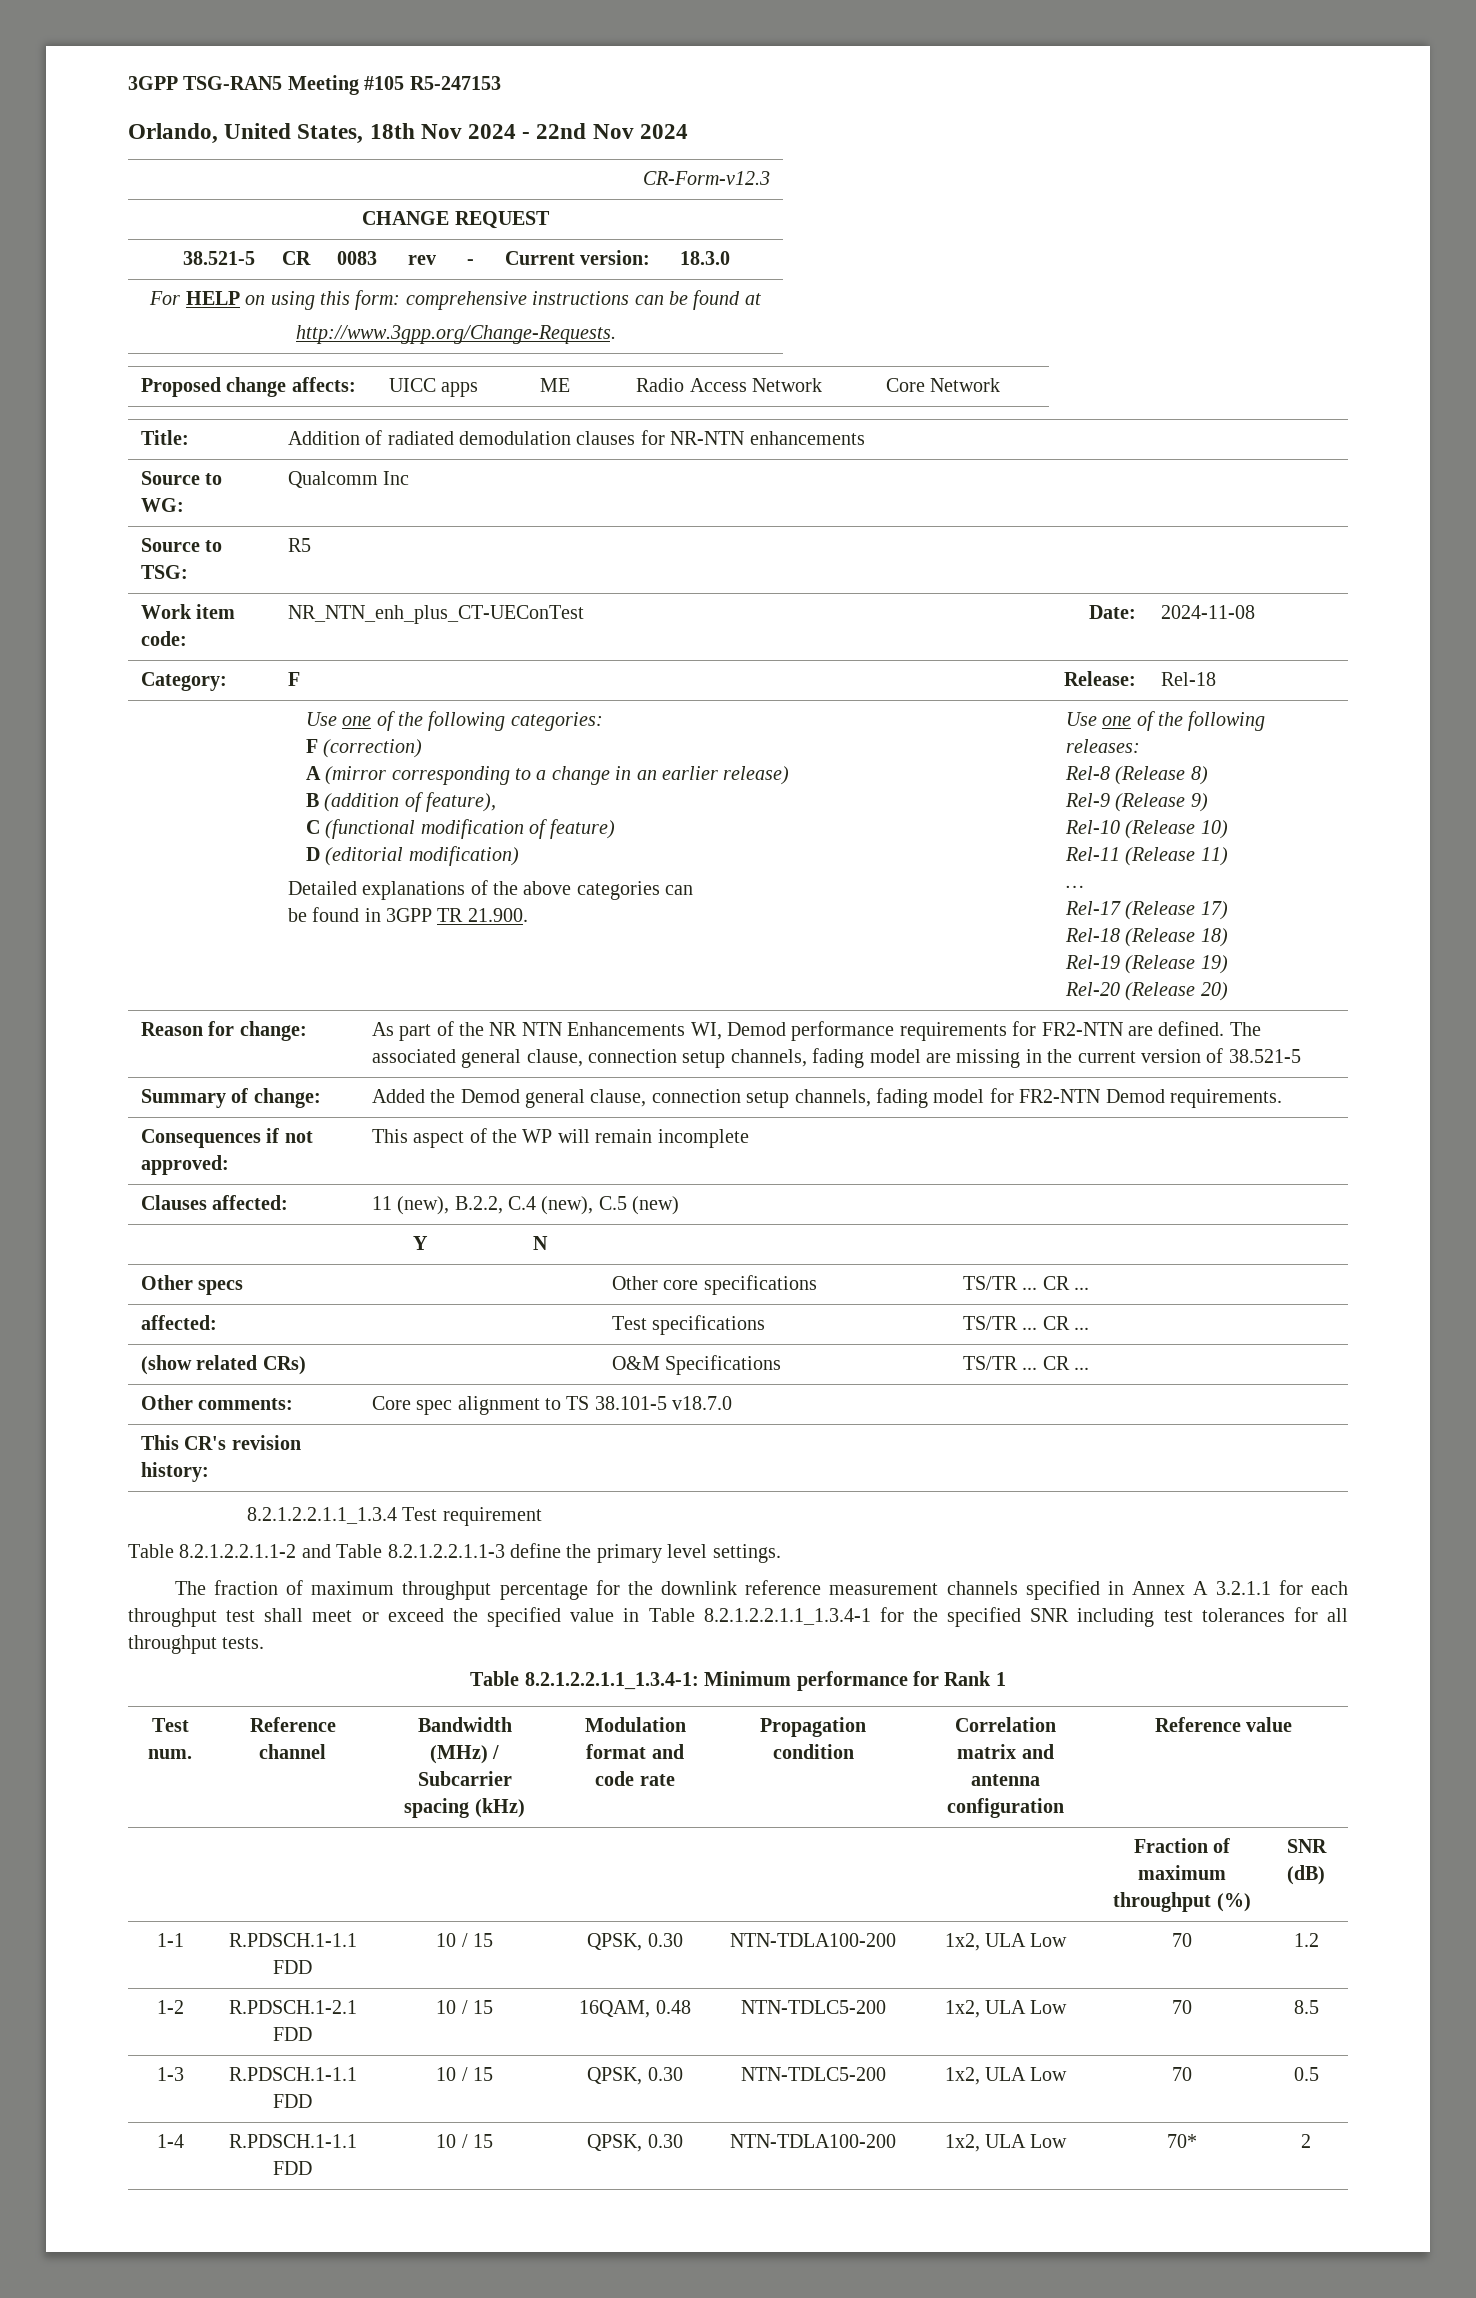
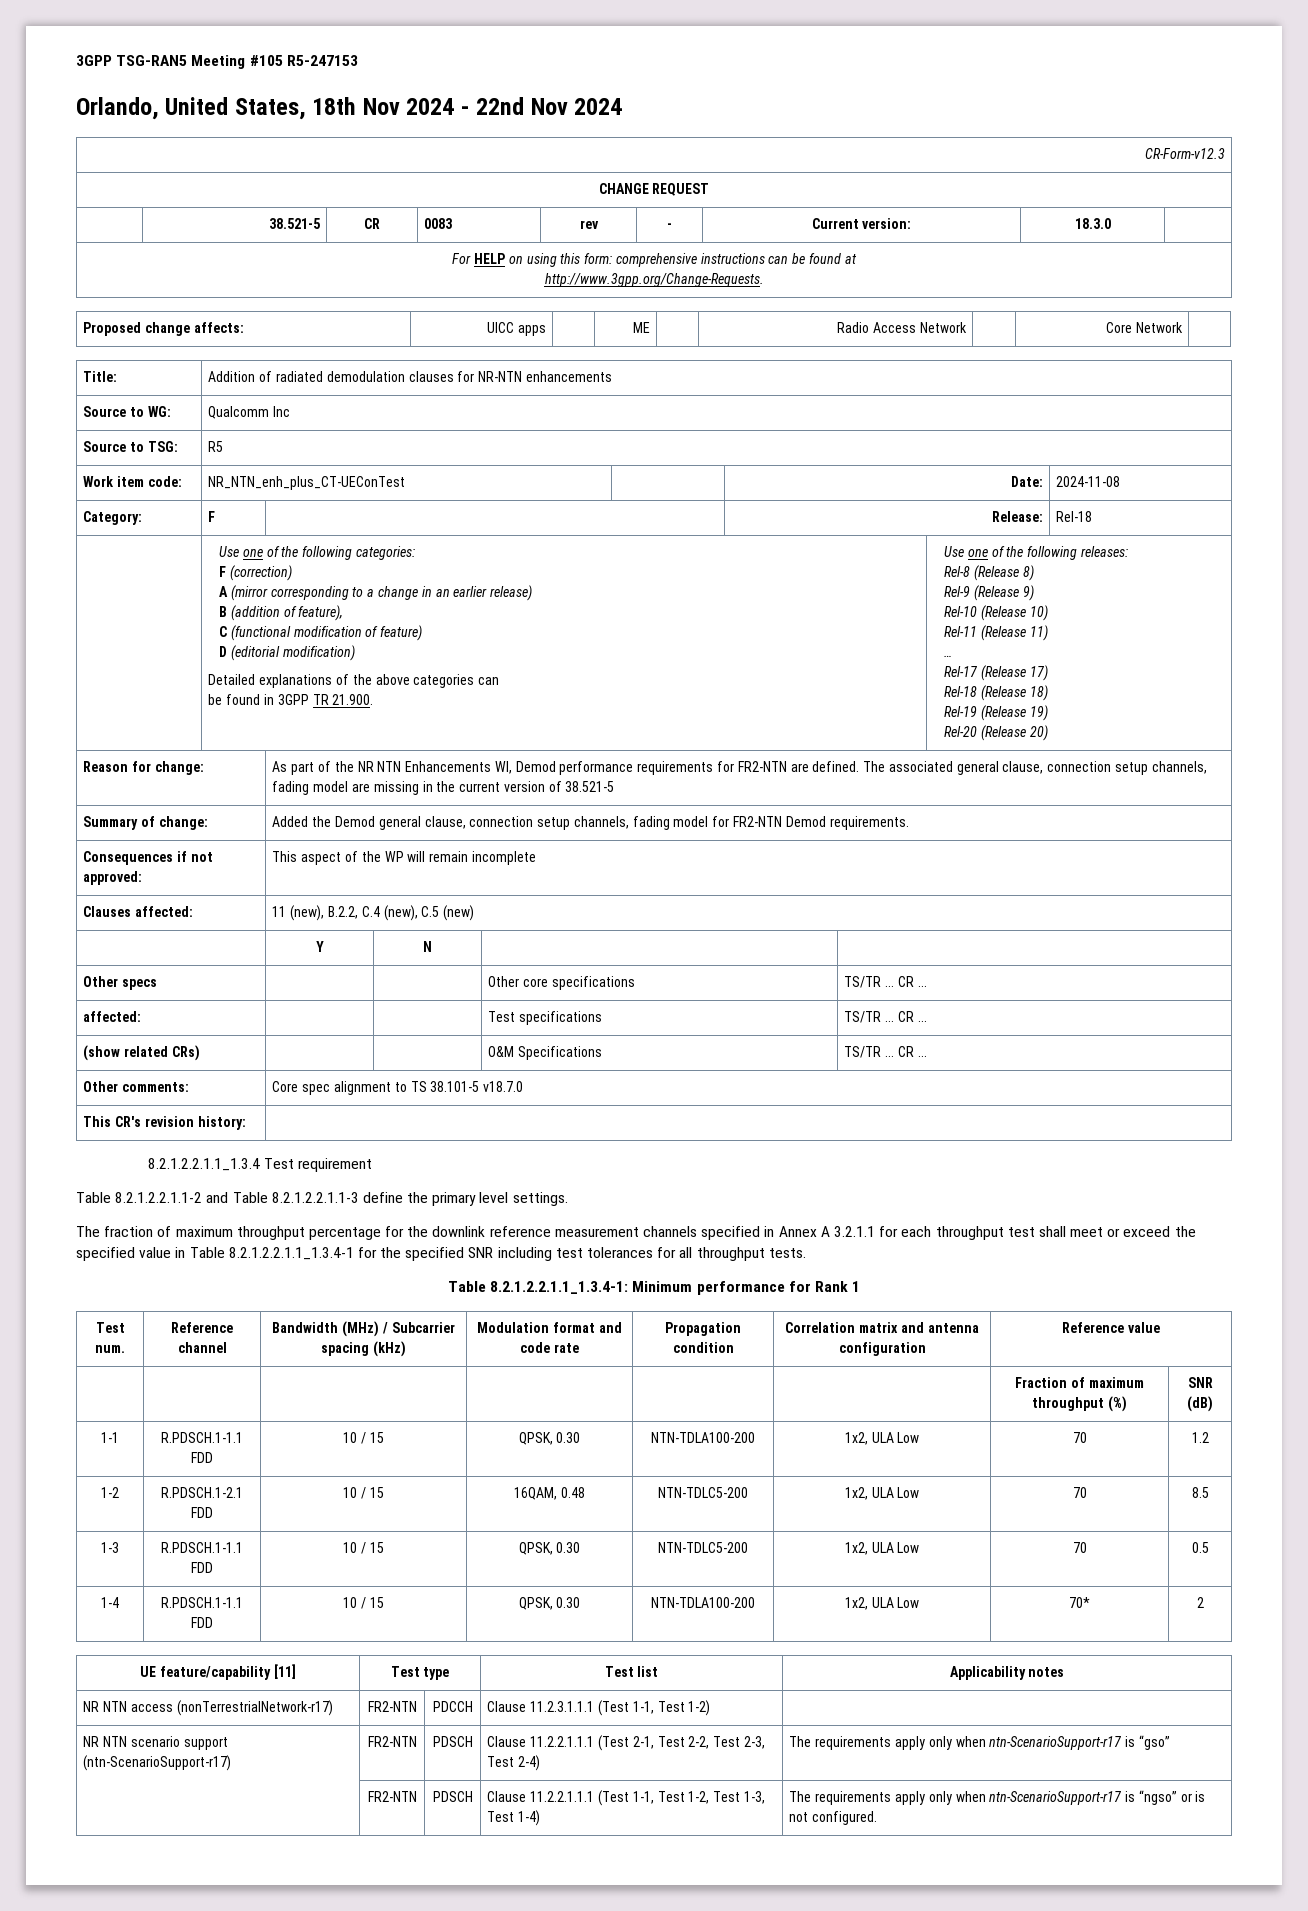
(1311, 2141) none -> [140,1664,296,1680] [390,1666,450,1680] [604,1666,659,1677] [949,1666,1065,1680] [83,1700,333,1716] [367,1701,417,1712] [432,1701,473,1712] [487,1700,711,1716] [83,1736,228,1750] [83,1755,232,1771] [367,1736,417,1747] [432,1736,473,1747] [487,1735,765,1751] [487,1755,541,1771] [789,1735,1170,1750] [367,1791,417,1802] [432,1791,473,1802] [487,1790,765,1806] [487,1810,541,1826] [789,1790,1206,1805] [789,1811,878,1825] // UE feature/capability [11] | Test type | Test list | Applicability notes // NR NTN access (nonTerrestrialNetwork-r17) | FR2-NTN | PDCCH | Clause 11.2.3.1.1.1 (Test 1-1, Test 1-2) | // NR NTN scenario support (ntn-ScenarioSupport-r17) | FR2-NTN | PDSCH | Clause 11.2.2.1.1.1 (Test 2-1, Test 2-2, Test 2-3, Test 2-4) | The requirements apply only when ntn-ScenarioSupport-r17 is “gso” // | FR2-NTN | PDSCH | Clause 11.2.2.1.1.1 (Test 1-1, Test 1-2, Test 1-3, Test 1-4) | The requirements apply only when ntn-ScenarioSupport-r17 is “ngso” or is not configured.

